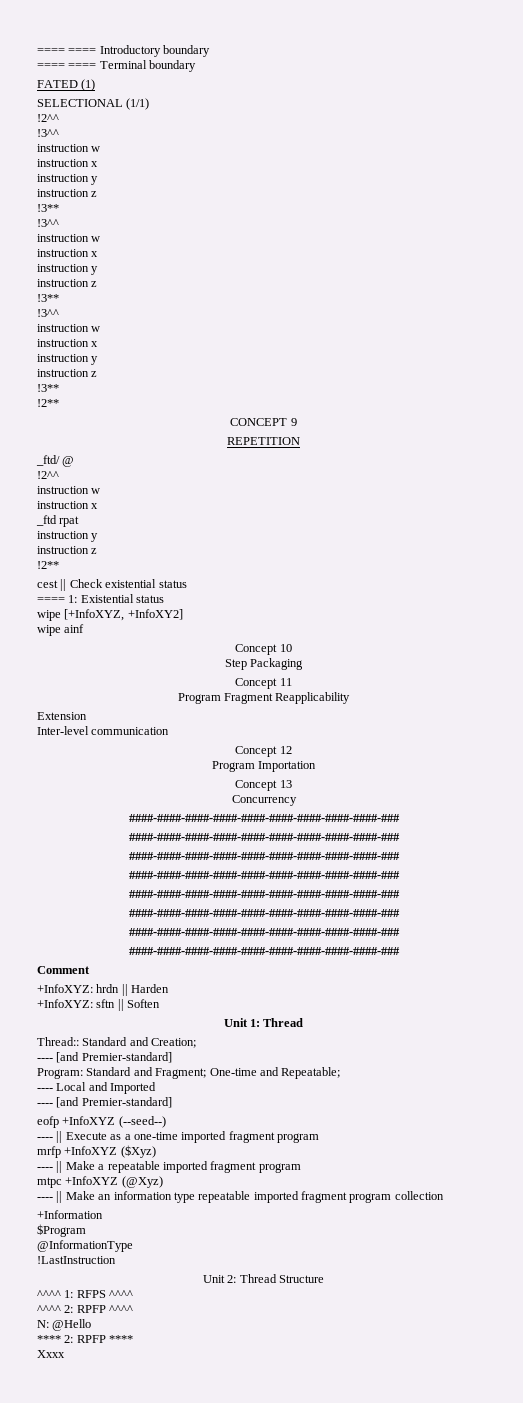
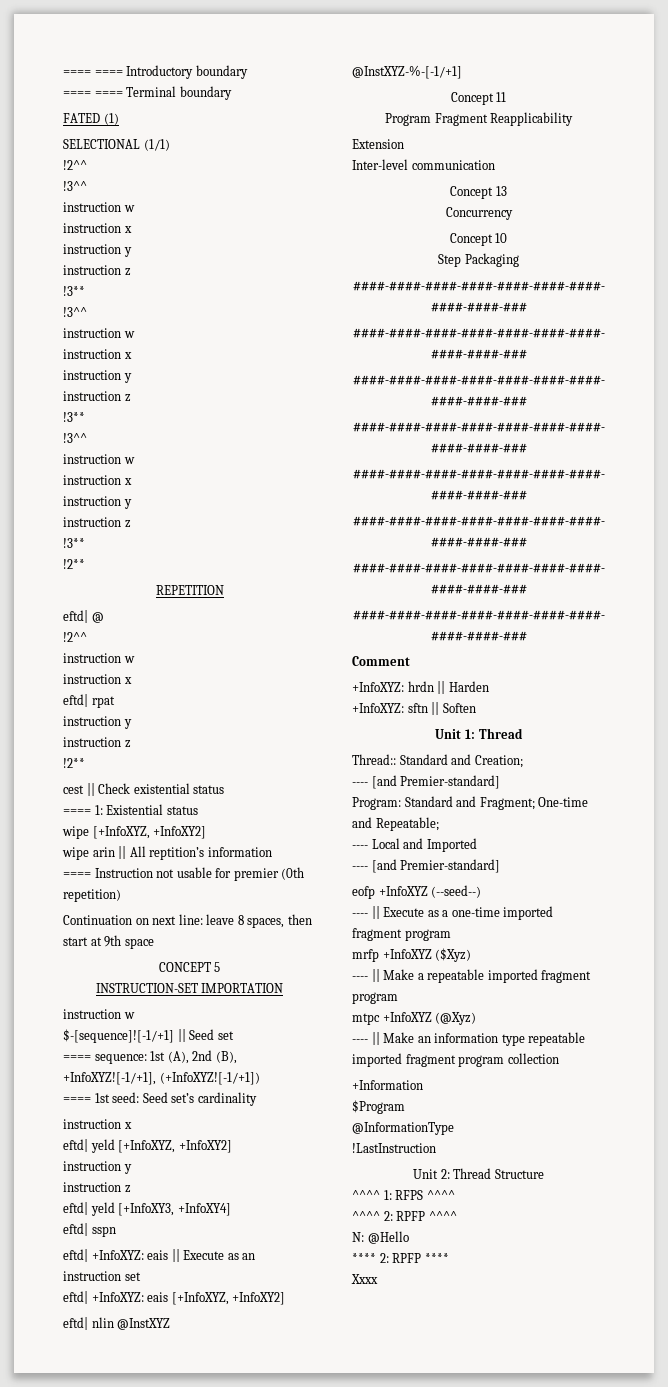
[230,418,297,426] // CONCEPT 9 -> (85, 564) none
[36,455,60,466] _ftd/ -> [63,610,88,623] eftd|
[36,515,57,526] _ftd -> [63,694,88,707] eftd|
[64,624,85,633] [235,644,292,655] [224,658,304,670] ainf // Concept 10 // Step Packaging -> [92,846,272,860] [63,867,305,881] [63,889,121,902] [63,914,312,928] [63,935,154,949] [158,962,221,972] [95,983,284,993] [63,1009,135,1019] [63,1029,234,1043] [63,1050,237,1064] [63,1072,260,1085] [63,1092,257,1106] [63,1119,132,1129] [63,1139,232,1153] [63,1161,132,1174] [63,1182,131,1193] [63,1202,231,1216] [63,1223,116,1237] [63,1249,256,1262] [63,1271,141,1281] [63,1291,286,1305] [63,1317,171,1330] [352,65,462,79] arin || All reptition’s information // ==== Instruction not usable for premier (0th repetition) // Continuation on next line: leave 8 spaces, then start at 9th space // CONCEPT 5 // INSTRUCTION-SET IMPORTATION // instruction w // $-[sequence]![-1/+1] || Seed set // ==== sequence: 1st (A), 2nd (B), +InfoXYZ![-1/+1], (+InfoXYZ![-1/+1]) // ==== 1st seed: Seed set’s cardinality // instruction x // eftd| yeld [+InfoXYZ, +InfoXY2] // instruction y // instruction z // eftd| yeld [+InfoXY3, +InfoXY4] // eftd| sspn // eftd| +InfoXYZ: eais || Execute as an instruction set // eftd| +InfoXYZ: eais [+InfoXYZ, +InfoXY2] // eftd| nlin @InstXYZ // @InstXYZ-%-[-1/+1]
[235,746,292,757] [211,761,317,772] // Concept 12 // Program Importation -> (495, 165) none
(297, 800) none -> [449,233,508,246] [438,253,519,267] // Concept 10 // Step Packaging

